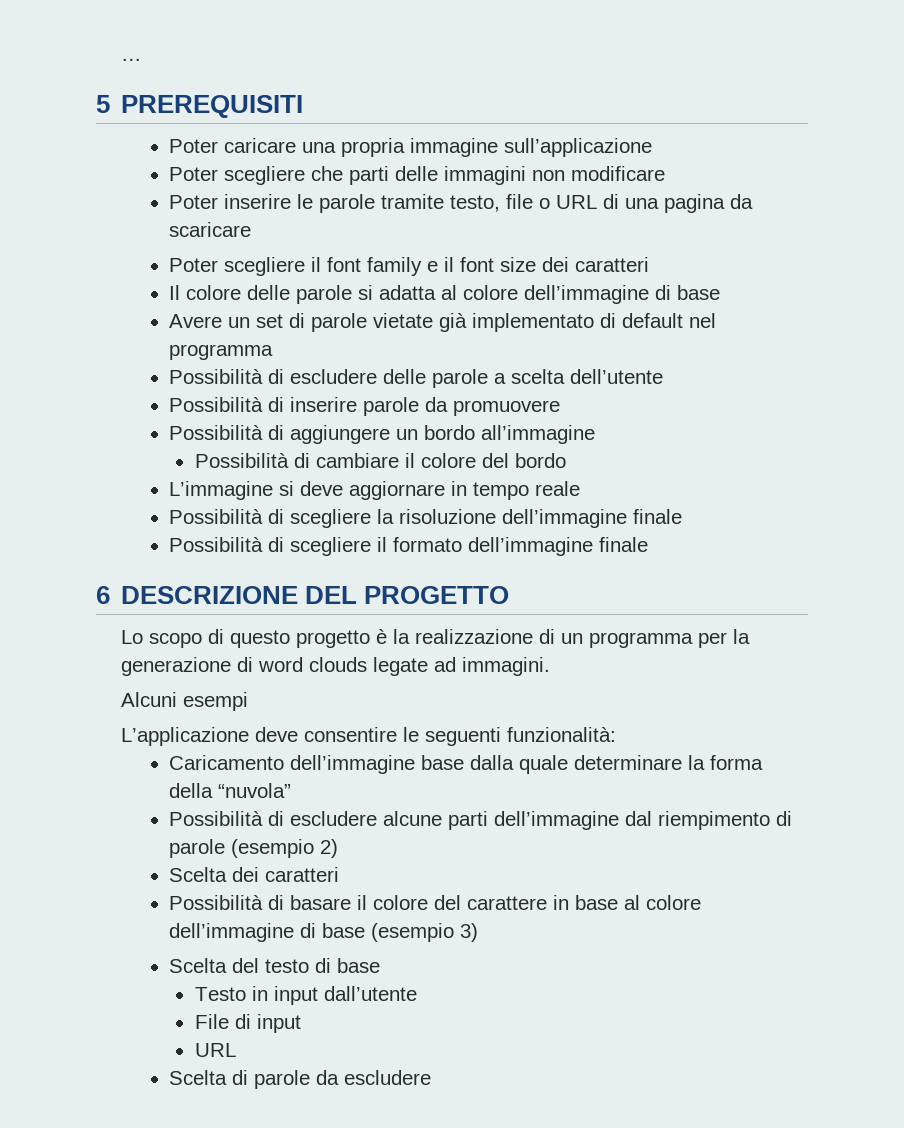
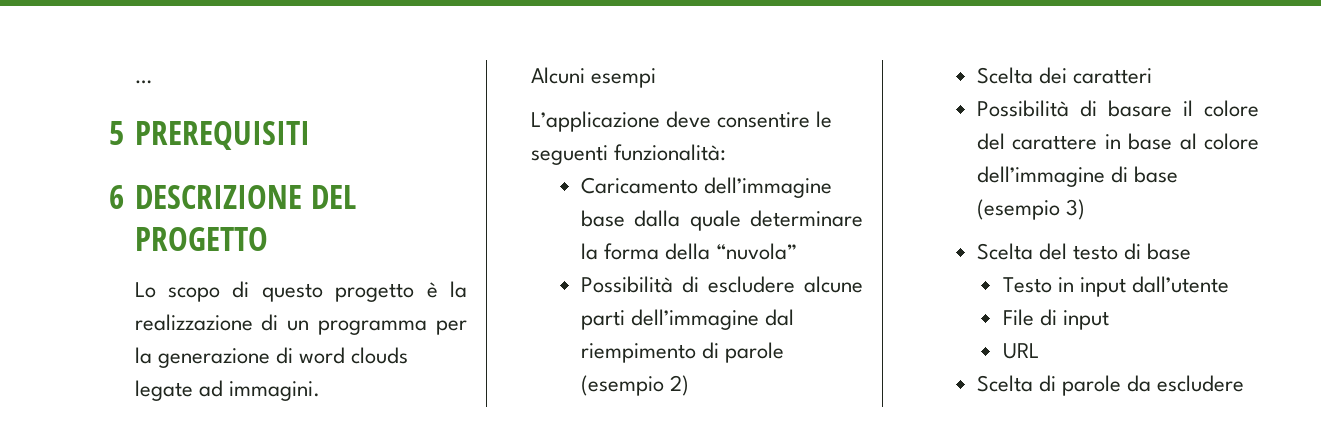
[169,138,653,157] [169,166,666,185] [169,194,754,213] [169,222,252,237] [169,257,650,276] [169,285,721,304] [169,313,717,332] [169,344,274,360] [169,369,664,388] [169,397,561,416] [169,425,596,444] [194,453,566,468] [169,481,581,500] [169,509,683,528] [169,537,649,556] // Poter caricare una propria immagine sull’applicazione // Poter scegliere che parti delle immagini non modificare // Poter inserire le parole tramite testo, file o URL di una pagina da scaricare // Poter scegliere il font family e il font size dei caratteri // Il colore delle parole si adatta al colore dell’immagine di base // Avere un set di parole vietate già implementato di default nel programma // Possibilità di escludere delle parole a scelta dell’utente // Possibilità di inserire parole da promuovere // Possibilità di aggiungere un bordo all’immagine // Possibilità di cambiare il colore del bordo // L’immagine si deve aggiornare in tempo reale // Possibilità di scegliere la risoluzione dell’immagine finale // Possibilità di scegliere il formato dell’immagine finale -> (311, 135) none

